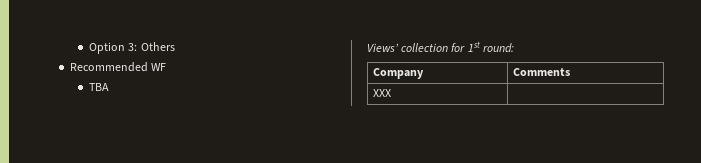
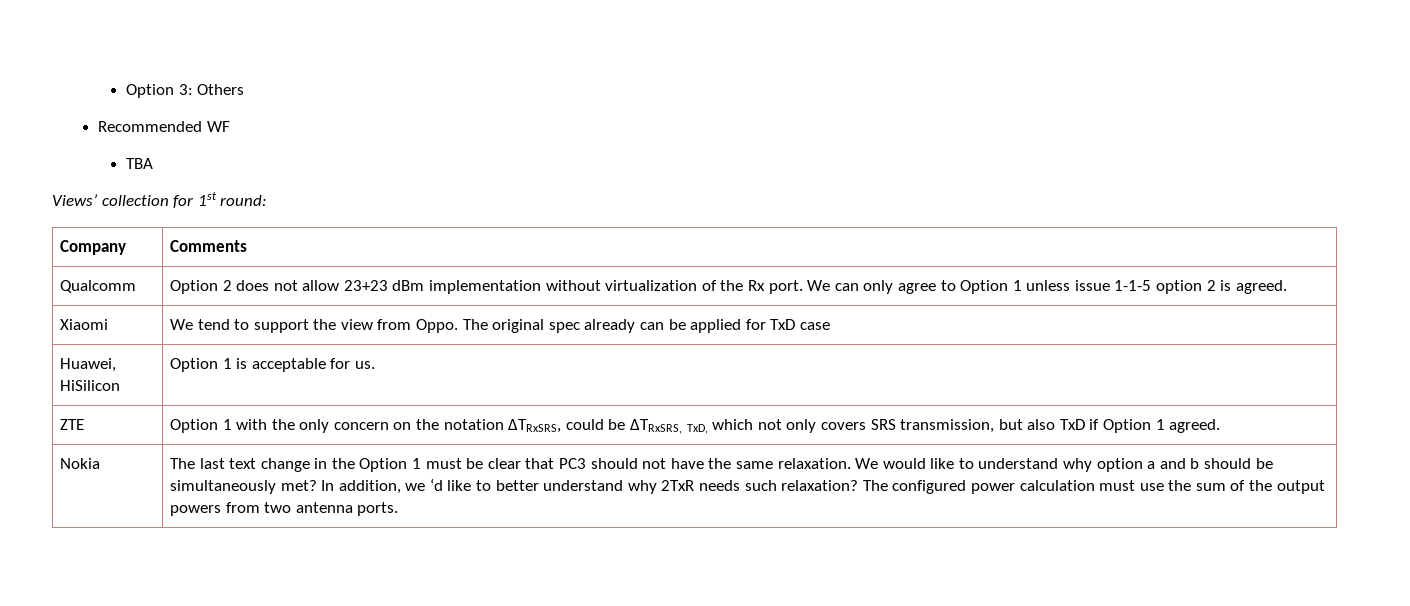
[373,89,392,97] XXX | -> [59,280,136,293] [169,280,1287,294] [59,319,108,330] [169,319,830,333] [59,358,116,372] [59,380,120,391] [169,358,375,372] [59,419,84,430] [169,419,1221,434] [59,458,100,469] [169,458,1273,472] [169,478,1325,494] [169,502,399,516] Qualcomm | Option 2 does not allow 23+23 dBm implementation without virtualization of the Rx port. We can only agree to Option 1 unless issue 1-1-5 option 2 is agreed. // Xiaomi | We tend to support the view from Oppo. The original spec already can be applied for TxD case // Huawei, HiSilicon | Option 1 is acceptable for us. // ZTE | Option 1 with the only concern on the notation ∆TRxSRS, could be ∆TRxSRS, TxD, which not only covers SRS transmission, but also TxD if Option 1 agreed. // Nokia | The last text change in the Option 1 must be clear that PC3 should not have the same relaxation. We would like to understand why option a and b should be simultaneously met? In addition, we ‘d like to better understand why 2TxR needs such relaxation? The configured power calculation must use the sum of the output powers from two antenna ports.

